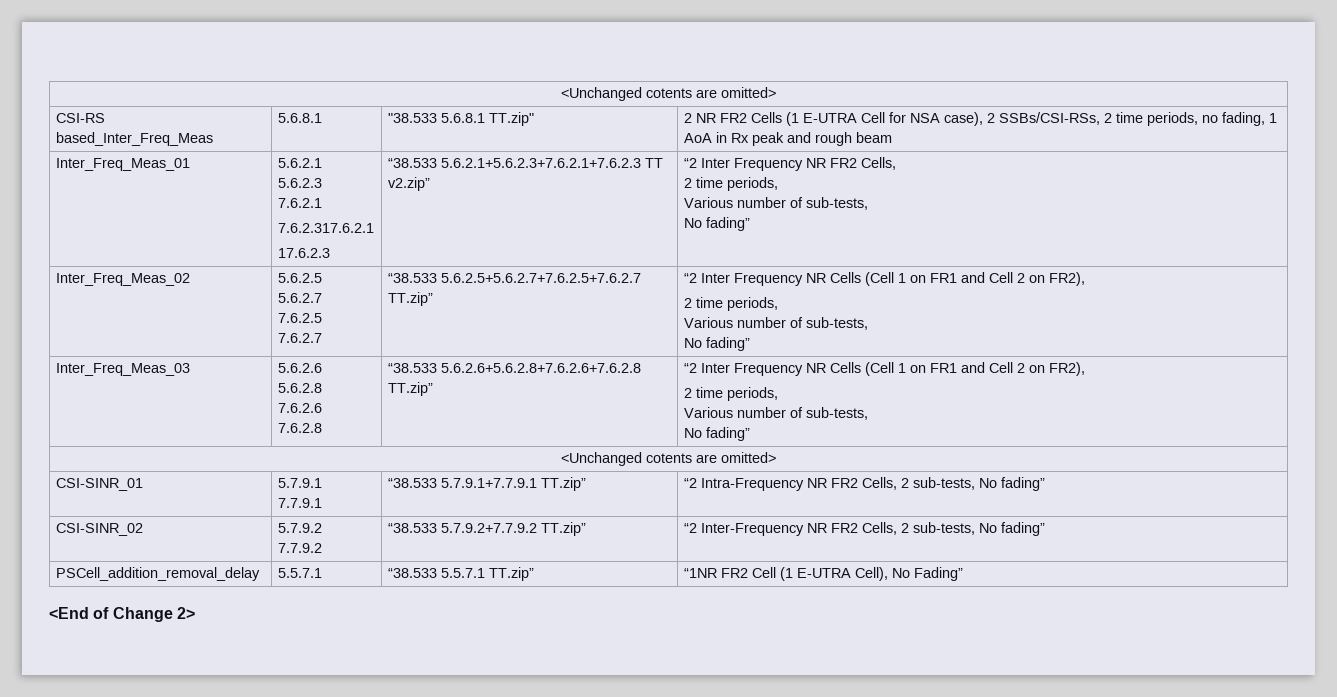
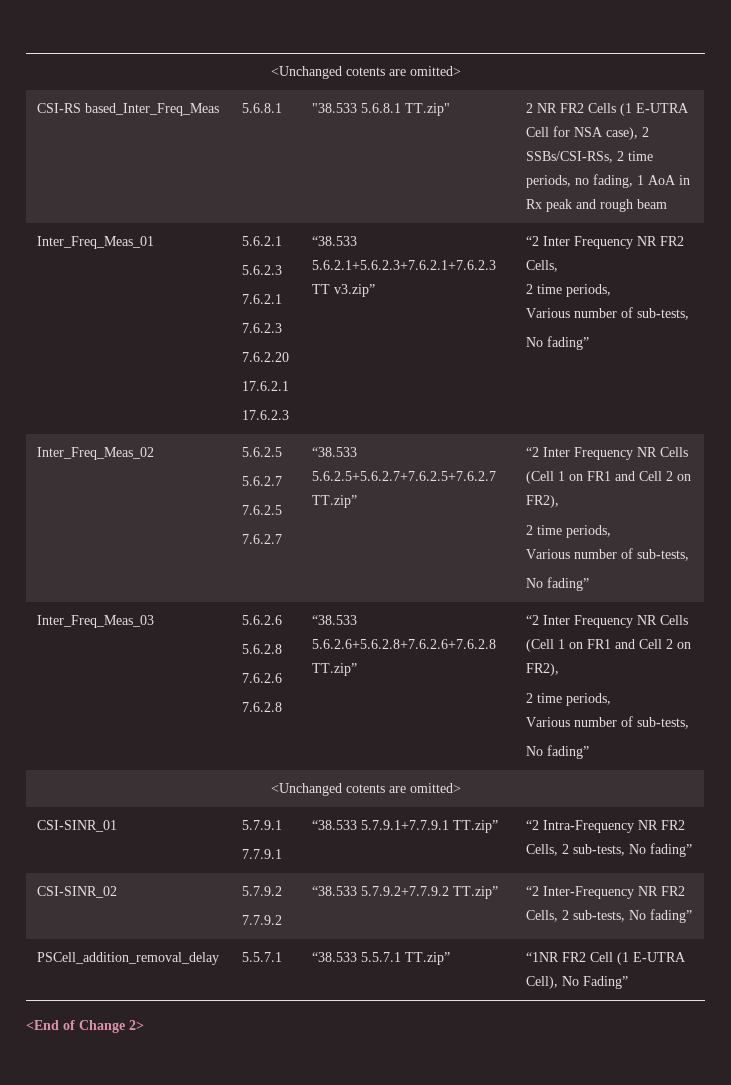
[277,223,374,233] 7.6.2.317.6.2.1 -> [241,323,282,333] [241,352,289,362] [241,381,289,391] 7.6.2.3 // 7.6.2.20 // 17.6.2.1
[387,177,430,191] v2.zip” -> [333,284,375,297] v3.zip”

